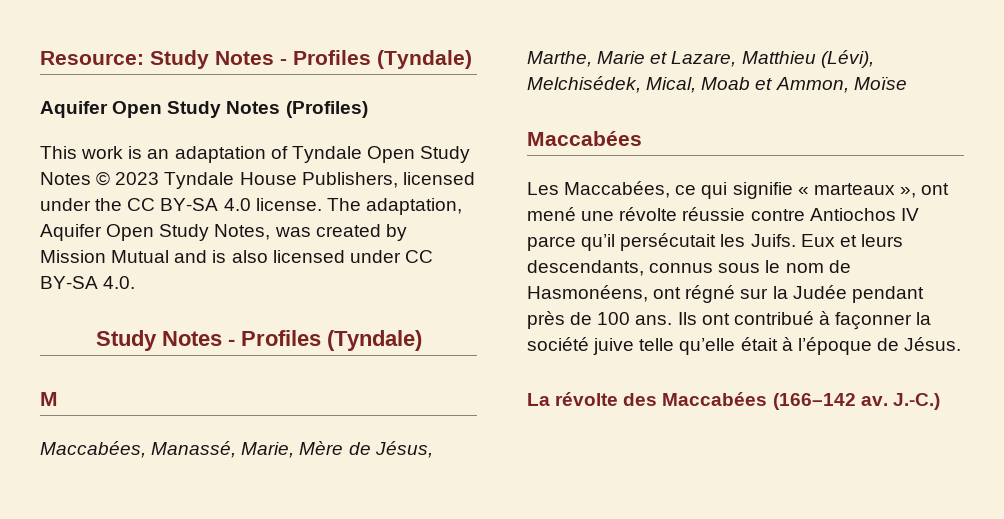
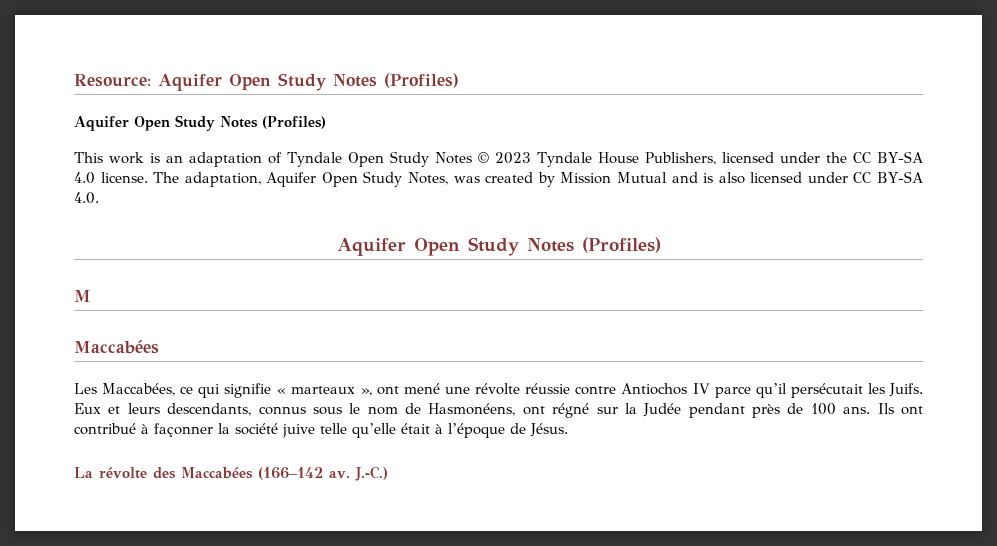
[150,50,472,69] Study Notes - Profiles (Tyndale) -> [158,73,459,91] Aquifer Open Study Notes (Profiles)
[95,330,422,351] [40,392,58,406] [40,441,433,458] [527,50,874,68] [527,76,907,93] Study Notes - Profiles (Tyndale) // M // Maccabées, Manassé, Marie, Mère de Jésus, Marthe, Marie et Lazare, Matthieu (Lévi), Melchisédek, Mical, Moab et Ammon, Moïse -> [336,237,661,256] [74,290,91,302] Aquifer Open Study Notes (Profiles) // M

